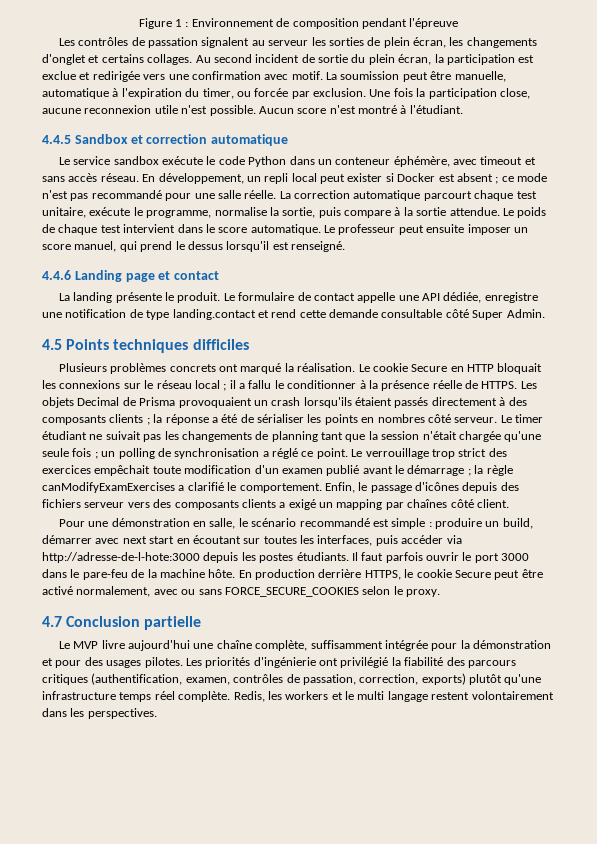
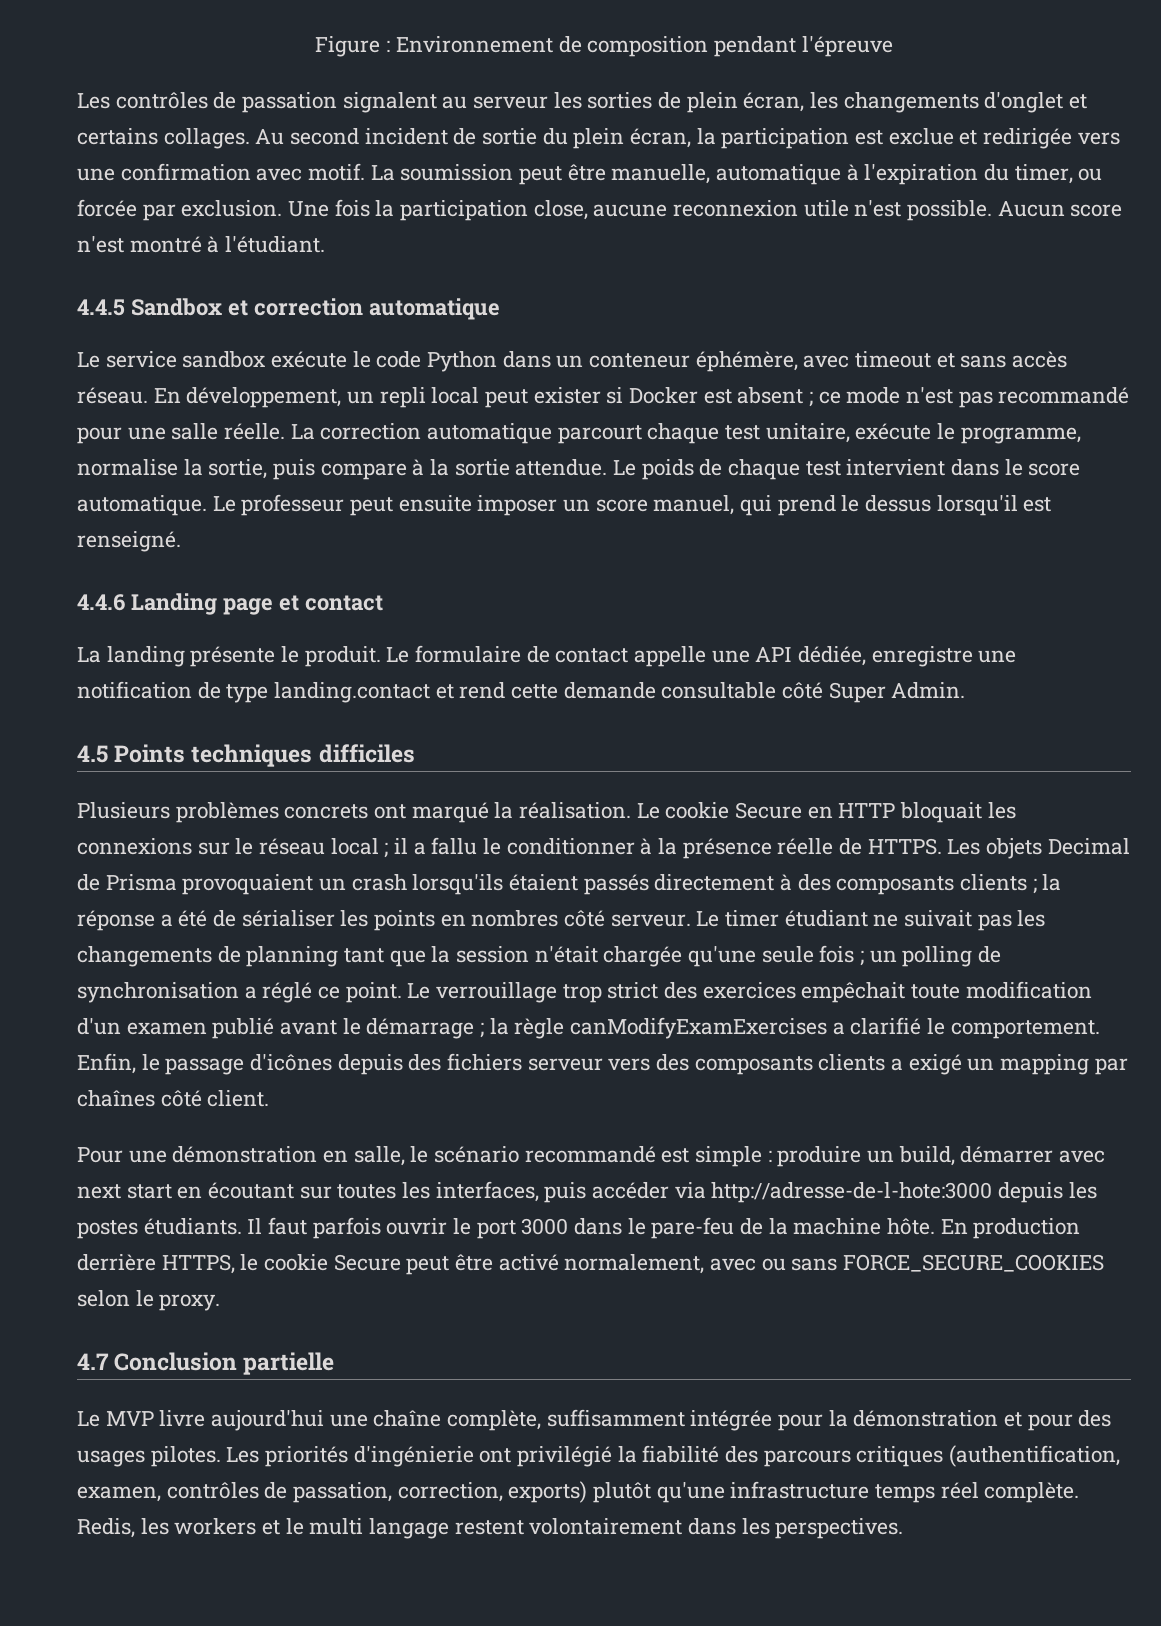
[175,19,183,27] 1 -> (381, 46) none

